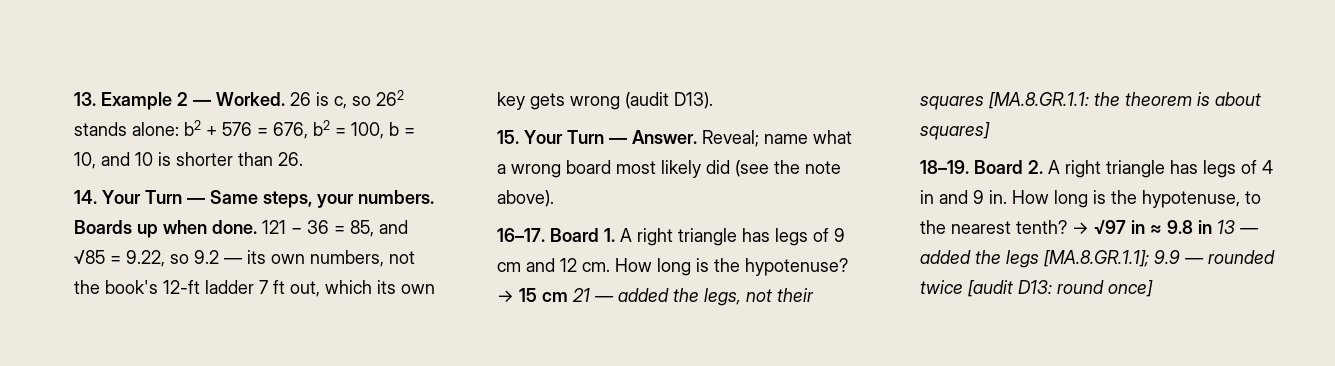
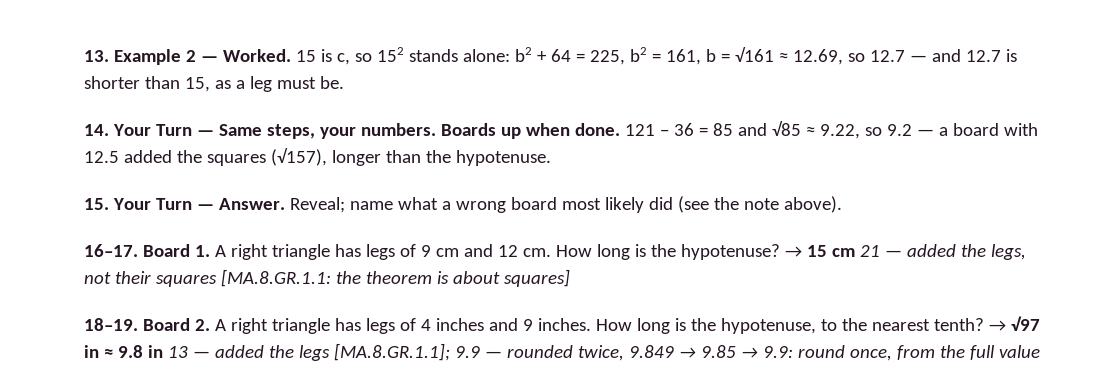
[289,92,311,106] 26 -> [296,50,317,62] 15
[375,90,404,106] 262 -> [377,47,405,62] 152
[221,122,308,139] 576 = 676, -> [551,49,626,65] 64 = 225,
[350,122,384,139] 100, -> [666,49,702,65] 161,
[73,152,303,169] 10, and 10 is shorter than 26. -> [735,47,1018,65] [84,76,345,92] √161 ≈ 12.69, so 12.7 — and 12.7 is shorter than 15, as a leg must be.
[349,220,374,237] 85, -> [713,123,734,136] 85
[109,256,121,264] = -> [806,127,816,136] ≈
[246,250,415,267] [73,280,435,297] [496,92,713,110] its own numbers, not the book's 12-ft ladder 7 ft out, which its own key gets wrong (audit D13). -> [939,123,1039,136] [84,148,552,166] a board with 12.5 added the squares (√157), longer than the hypotenuse.
[919,190,934,204] in -> [436,318,485,331] inches
[988,190,1007,204] in. -> [538,318,592,331] inches.
[919,280,1153,297] twice [audit D13: round once] -> [578,345,1041,361] twice, 9.849 → 9.85 → 9.9: round once, from the full value

